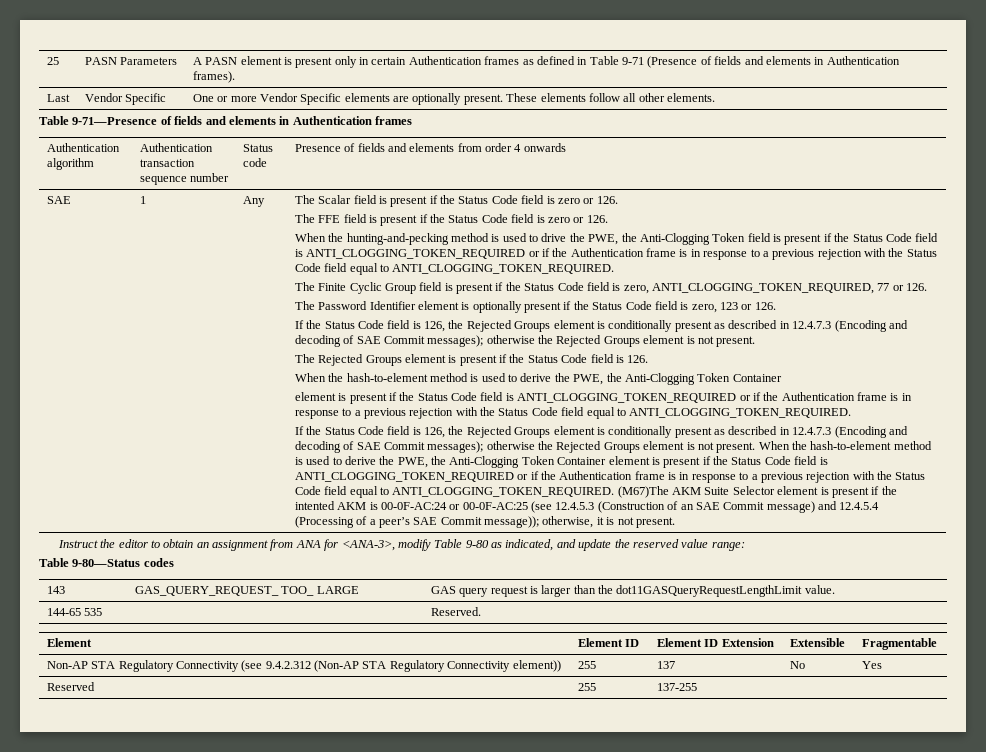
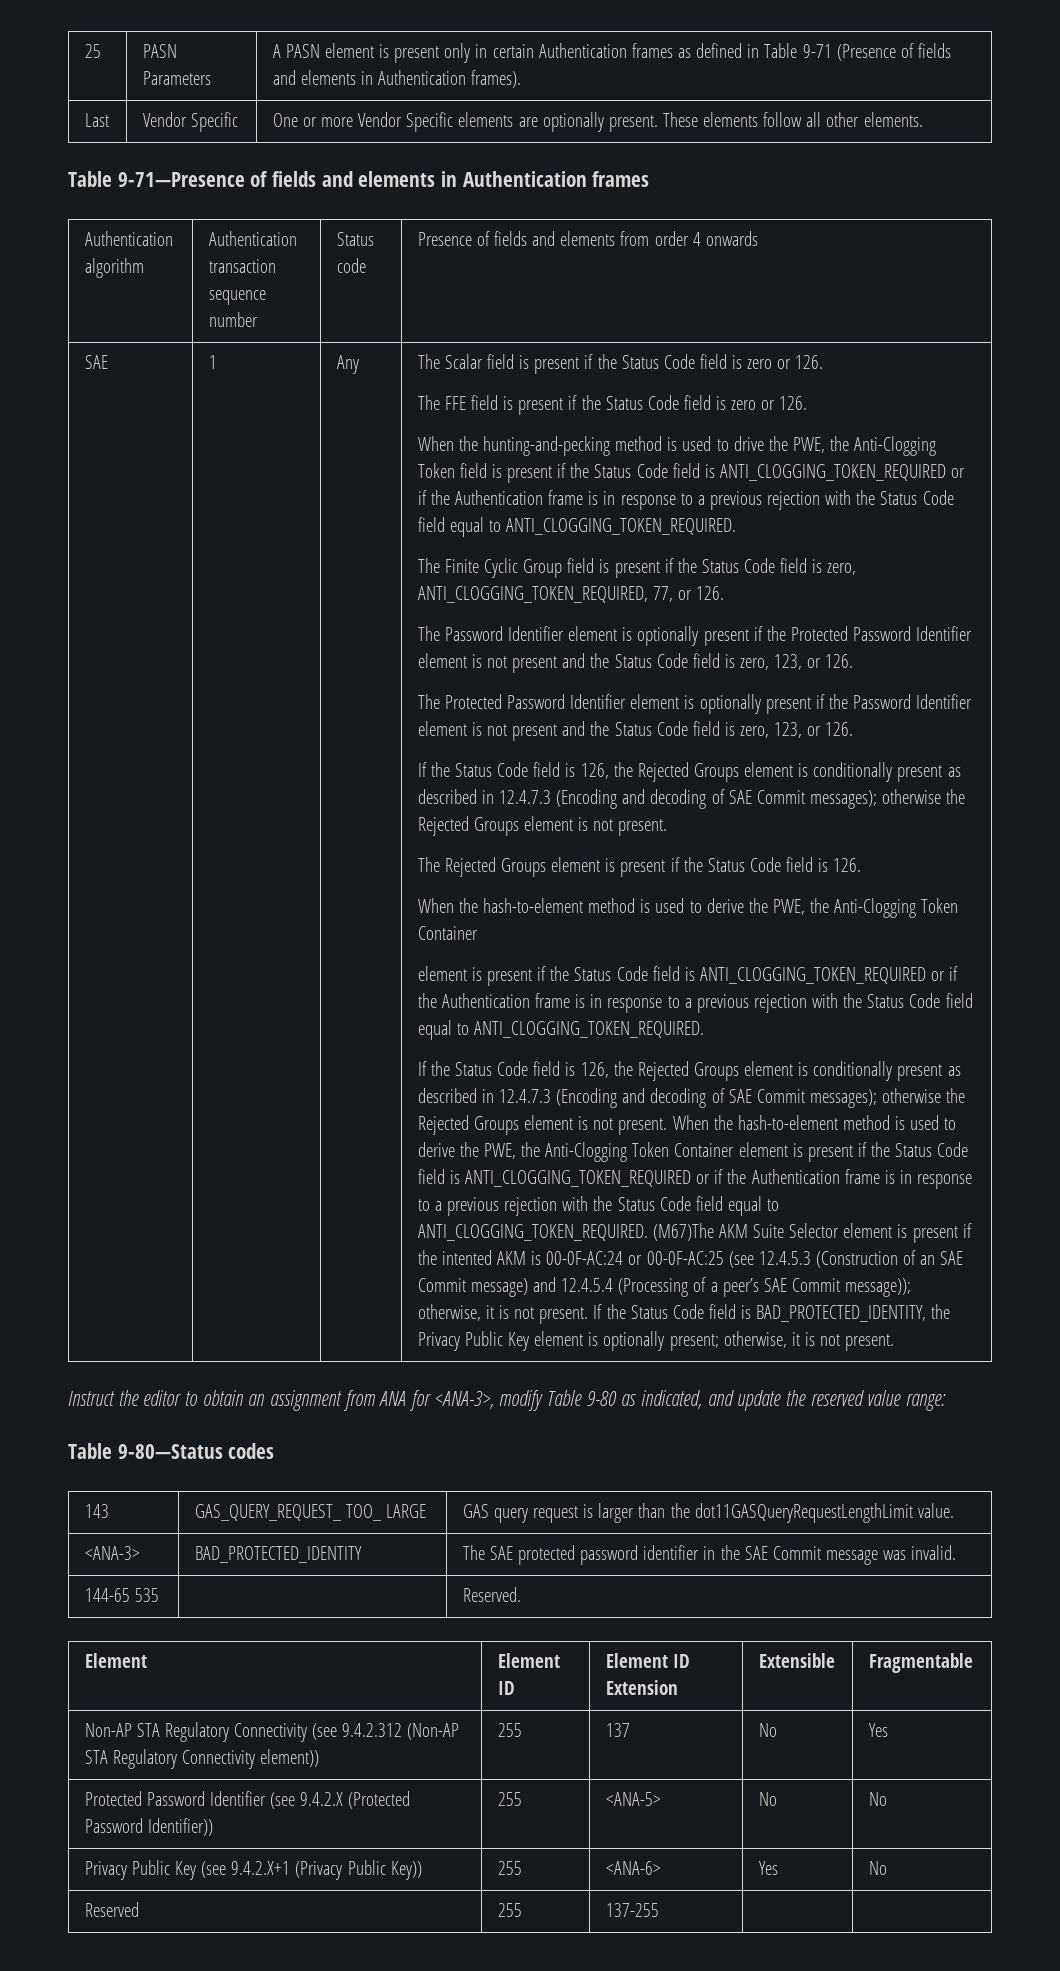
[877,283,890,291] 77 -> [652,586,673,602] 77,
[592,301,739,313] Status Code field is zero, 123 -> [790,626,973,641] [417,653,854,673] [417,694,973,714] [417,721,803,741] Protected Password Identifier element is not present and the Status Code field is zero, 123, or 126. // The Protected Password Identifier element is optionally present if the Password Identifier element is not present and the Status Code field is zero, 123,
(675, 522) none -> [593,1304,951,1322] [417,1331,895,1351] If the Status Code field is BAD_PROTECTED_IDENTITY, the Privacy Public Key element is optionally present; otherwise, it is not present.
(835, 589) none -> [84,1546,140,1560] [194,1546,362,1563] [462,1545,957,1565] // <ANA-3> | BAD_PROTECTED_IDENTITY | The SAE protected password identifier in the SAE Commit message was invalid.
(882, 665) none -> [84,1791,411,1809] [84,1818,213,1836] [497,1792,522,1806] [605,1792,661,1806] [758,1792,777,1806] [868,1792,887,1806] [84,1860,422,1880] [497,1861,522,1875] [605,1861,661,1875] [758,1861,778,1875] [868,1861,887,1875] // Protected Password Identifier (see 9.4.2.X (Protected Password Identifier)) | 255 | <ANA-5> | No | No // Privacy Public Key (see 9.4.2.X+1 (Privacy Public Key)) | 255 | <ANA-6> | Yes | No

